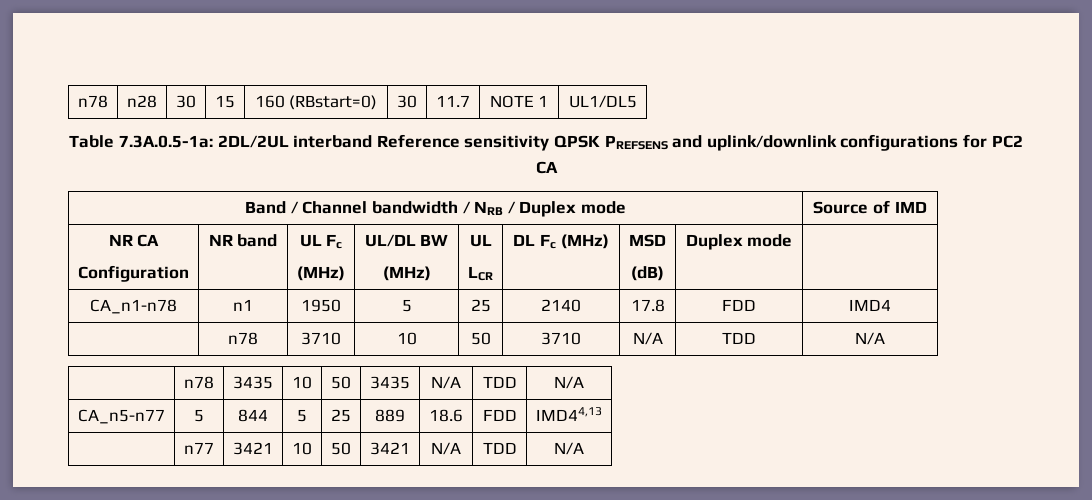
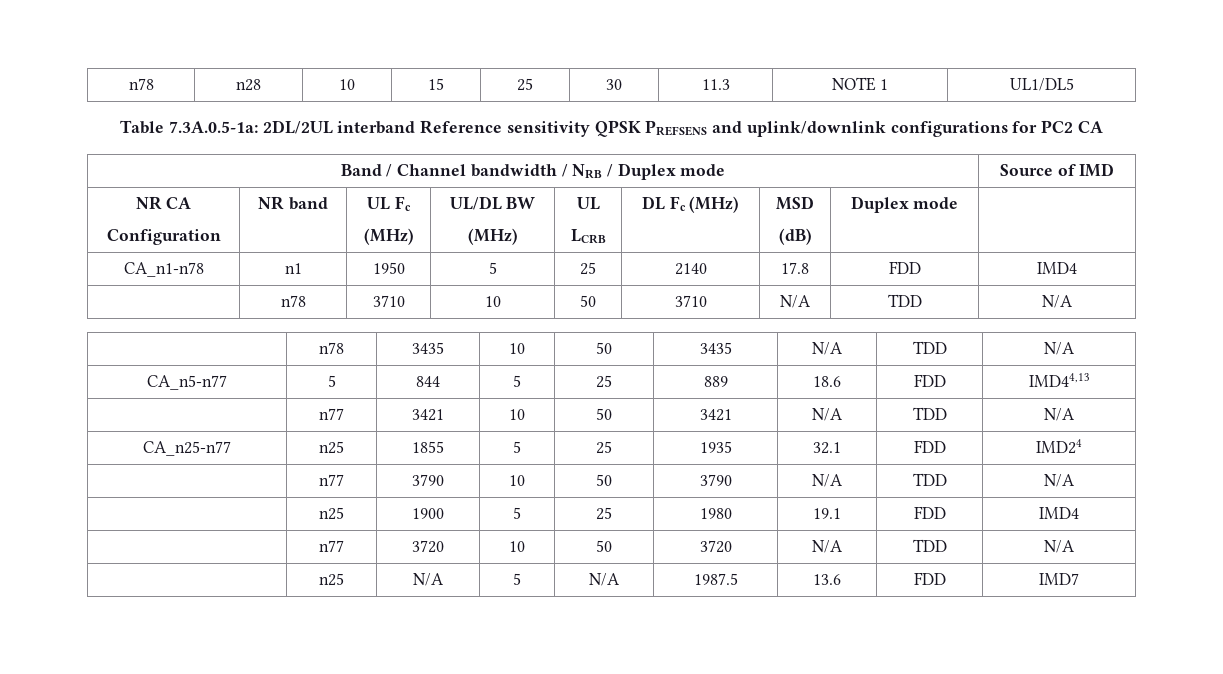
[176,95,196,108] 30 -> [339,79,355,90] 10
[254,95,378,110] [397,95,417,108] [436,95,470,107] 160 (RBstart=0) | 30 | 11.7 -> [517,78,533,91] [606,79,622,90] [701,79,730,90] 25 | 30 | 11.3
[468,266,493,281] LCR -> [570,229,606,244] LCRB
(584, 448) none -> [143,441,231,456] [319,441,344,454] [412,441,444,453] [513,441,521,453] [596,441,612,454] [699,441,732,453] [813,442,841,454] [913,440,946,453] [1036,439,1082,454] [319,474,344,486] [412,474,444,486] [509,475,525,486] [596,474,612,486] [699,474,732,486] [812,474,843,487] [912,473,947,486] [1044,474,1075,487] [319,507,344,520] [412,508,444,519] [513,507,521,519] [596,507,612,520] [699,508,732,519] [813,508,841,519] [913,506,946,519] [1039,507,1079,519] [319,540,344,552] [412,540,444,553] [509,541,525,552] [596,540,612,552] [699,540,732,553] [812,540,843,553] [912,539,947,552] [1044,540,1075,553] [319,573,344,586] [413,573,444,586] [513,573,521,585] [589,573,620,586] [693,573,738,585] [813,574,841,585] [913,572,946,585] [1039,573,1079,585] // CA_n25-n77 | n25 | 1855 | 5 | 25 | 1935 | 32.1 | FDD | IMD24 // | n77 | 3790 | 10 | 50 | 3790 | N/A | TDD | N/A // | n25 | 1900 | 5 | 25 | 1980 | 19.1 | FDD | IMD4 // | n77 | 3720 | 10 | 50 | 3720 | N/A | TDD | N/A // | n25 | N/A | 5 | N/A | 1987.5 | 13.6 | FDD | IMD7

